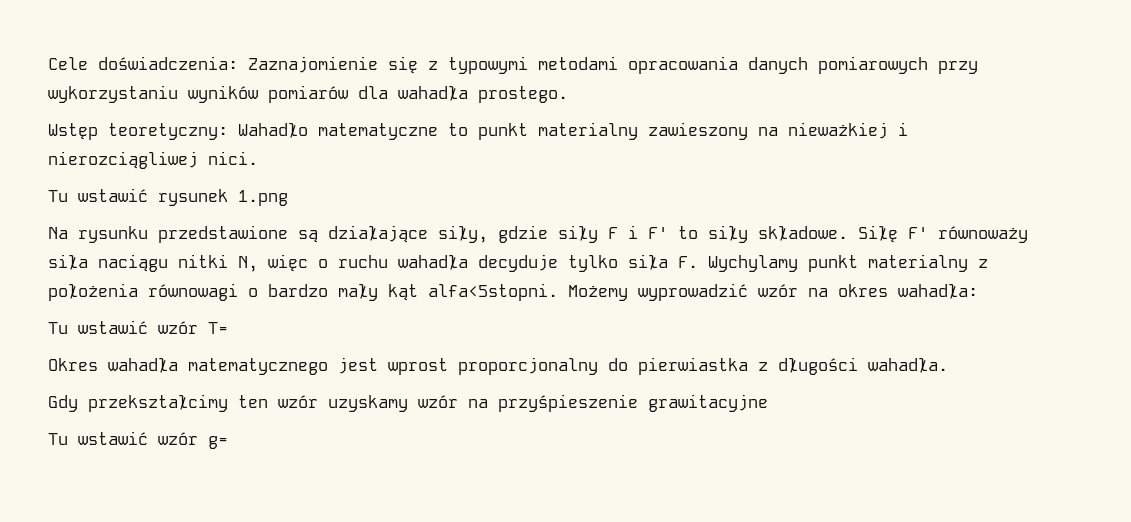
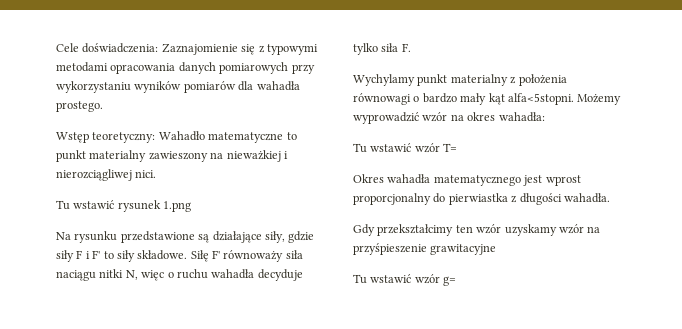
(698, 262) none -> (411, 47) //

